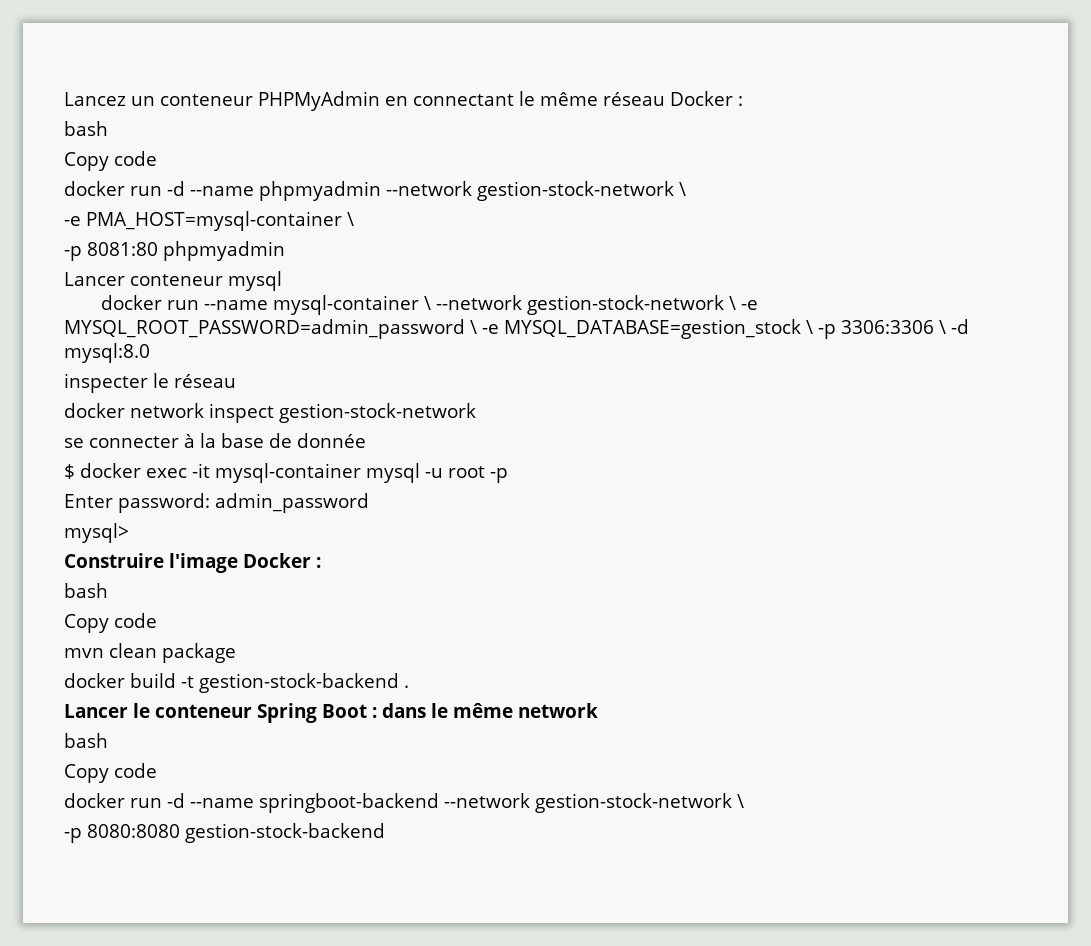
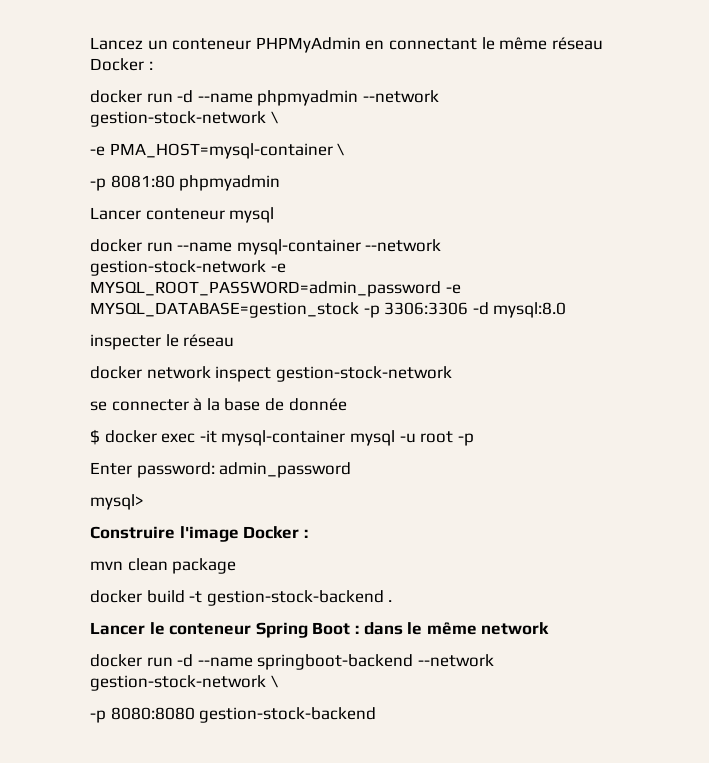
[64,121,108,136] [64,151,157,171] // bash // Copy code -> (153, 65) none
[423,295,736,315] \ --network gestion-stock-network \ -> [365,239,442,252] [90,260,266,276] --network gestion-stock-network
[469,320,477,334] \ -> (441, 289) none
[805,320,813,334] \ -> (359, 310) none
[938,320,946,334] \ -> (469, 308) none
[64,583,108,598] [64,613,157,633] // bash // Copy code -> (308, 533) none
[64,733,108,748] [64,763,157,783] // bash // Copy code -> (550, 628) none

